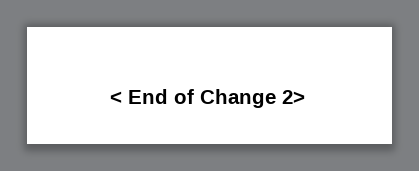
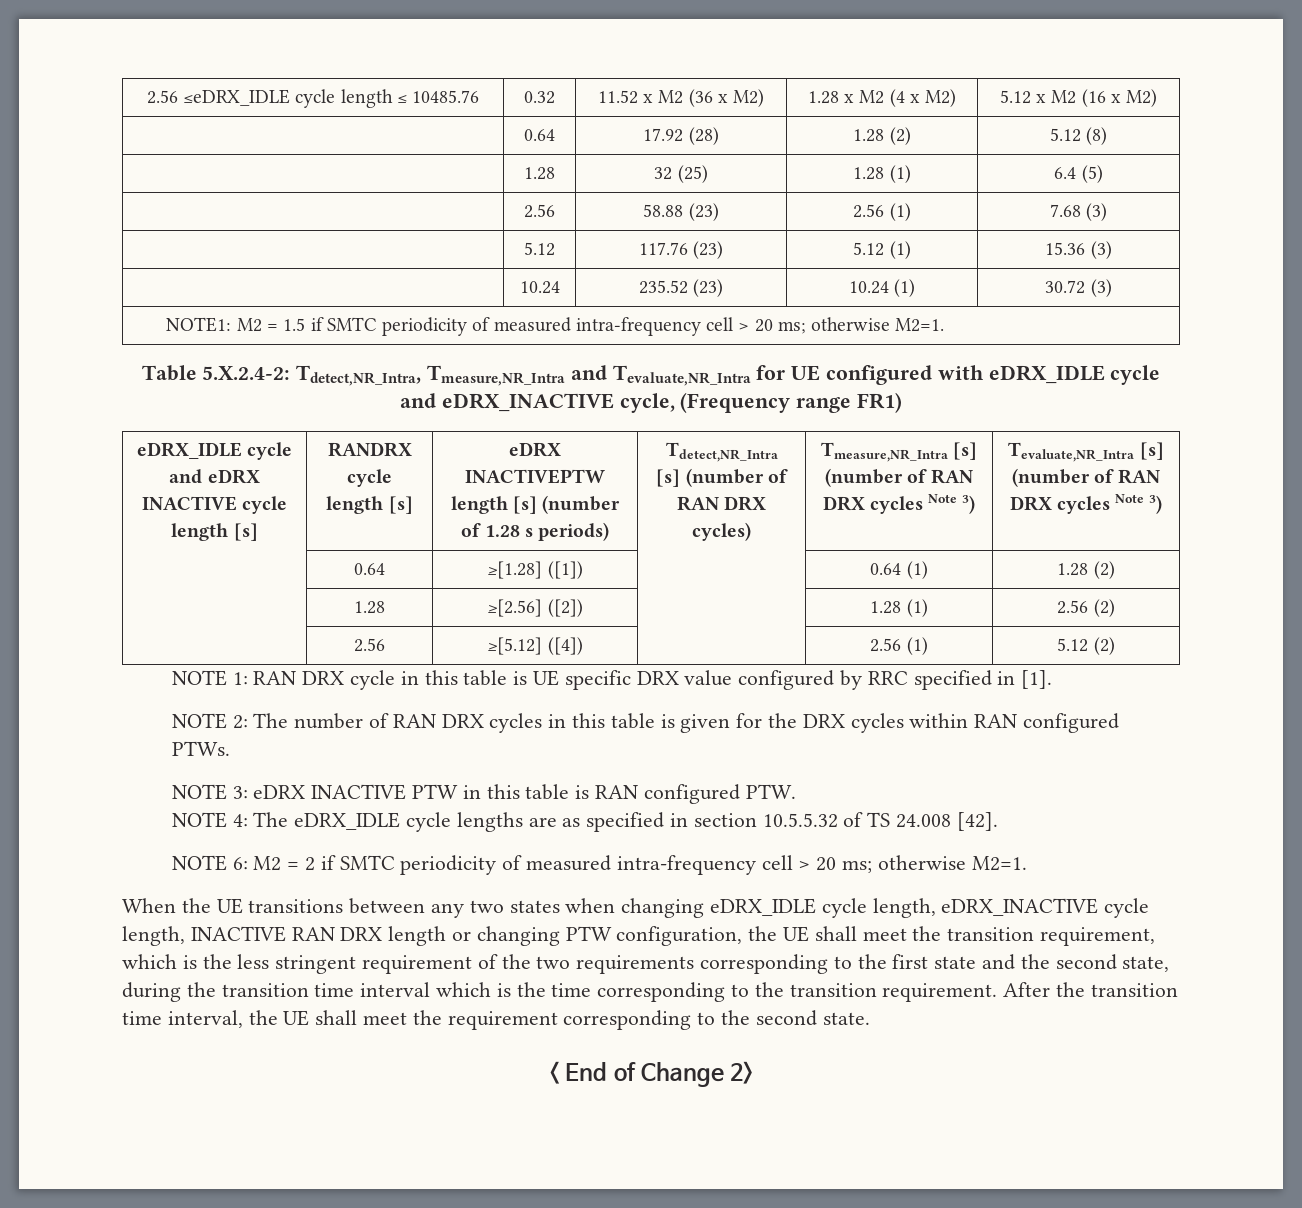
(110, 97) none -> [146,89,480,108] [524,91,555,104] [597,89,765,107] [807,89,957,107] [999,89,1158,107] [524,129,555,141] [643,127,719,145] [853,127,911,145] [1049,127,1108,145] [524,167,555,180] [654,165,708,183] [853,165,911,183] [1054,165,1103,183] [524,204,555,218] [643,203,719,221] [853,203,911,221] [1049,203,1108,221] [524,242,555,256] [638,241,724,259] [853,241,911,259] [1045,241,1112,259] [519,281,560,294] [638,279,724,297] [848,279,916,297] [1045,279,1112,297] [166,317,945,336] [141,365,1161,386] [399,392,903,413] [136,442,293,460] [169,469,260,484] [141,496,288,514] [171,523,258,541] [327,442,412,457] [347,469,392,487] [326,496,413,514] [509,442,561,457] [465,469,605,484] [450,495,621,514] [460,522,610,541] [665,442,778,462] [656,468,788,487] [676,496,767,511] [692,522,751,541] [820,442,978,462] [824,468,975,487] [822,494,976,514] [1008,442,1164,462] [1011,468,1162,487] [1009,494,1163,514] [354,563,385,575] [487,561,583,579] [870,561,928,579] [1057,561,1115,579] [354,601,385,614] [487,599,583,617] [870,599,928,617] [1057,599,1115,617] [354,638,385,652] [487,637,583,655] [870,637,928,655] [1057,637,1115,655] [171,670,1053,690] [171,713,1120,733] [171,741,230,756] [171,784,796,804] [171,812,998,832] [171,855,1027,875] [122,898,1150,918] [122,926,1156,946] [122,954,1170,974] [122,982,1178,1002] [122,1010,870,1030] 2.56 ≤eDRX_IDLE cycle length ≤ 10485.76 | 0.32 | 11.52 x M2 (36 x M2) | 1.28 x M2 (4 x M2) | 5.12 x M2 (16 x M2) // | 0.64 | 17.92 (28) | 1.28 (2) | 5.12 (8) // | 1.28 | 32 (25) | 1.28 (1) | 6.4 (5) // | 2.56 | 58.88 (23) | 2.56 (1) | 7.68 (3) // | 5.12 | 117.76 (23) | 5.12 (1) | 15.36 (3) // | 10.24 | 235.52 (23) | 10.24 (1) | 30.72 (3) // NOTE1: M2 = 1.5 if SMTC periodicity of measured intra-frequency cell > 20 ms; otherwise M2=1. // Table 5.X.2.4-2: Tdetect,NR_Intra, Tmeasure,NR_Intra and Tevaluate,NR_Intra for UE configured with eDRX_IDLE cycle and eDRX_INACTIVE cycle, (Frequency range FR1) // eDRX_IDLE cycle and eDRX INACTIVE cycle length [s] | RANDRX cycle length [s] | eDRX INACTIVEPTW length [s] (number of 1.28 s periods) | Tdetect,NR_Intra [s] (number of RAN DRX cycles) | Tmeasure,NR_Intra [s] (number of RAN DRX cycles Note 3) | Tevaluate,NR_Intra [s] (number of RAN DRX cycles Note 3) // | 0.64 | ≥[1.28] ([1]) | | 0.64 (1) | 1.28 (2) // | 1.28 | ≥[2.56] ([2]) | | 1.28 (1) | 2.56 (2) // | 2.56 | ≥[5.12] ([4]) | | 2.56 (1) | 5.12 (2) // NOTE 1: RAN DRX cycle in this table is UE specific DRX value configured by RRC specified in [1]. // NOTE 2: The number of RAN DRX cycles in this table is given for the DRX cycles within RAN configured PTWs. // NOTE 3: eDRX INACTIVE PTW in this table is RAN configured PTW. // NOTE 4: The eDRX_IDLE cycle lengths are as specified in section 10.5.5.32 of TS 24.008 [42]. // NOTE 6: M2 = 2 if SMTC periodicity of measured intra-frequency cell > 20 ms; otherwise M2=1. // When the UE transitions between any two states when changing eDRX_IDLE cycle length, eDRX_INACTIVE cycle length, INACTIVE RAN DRX length or changing PTW configuration, the UE shall meet the transition requirement, which is the less stringent requirement of the two requirements corresponding to the first state and the second state, during the transition time interval which is the time corresponding to the transition requirement. After the transition time interval, the UE shall meet the requirement corresponding to the second state. //

